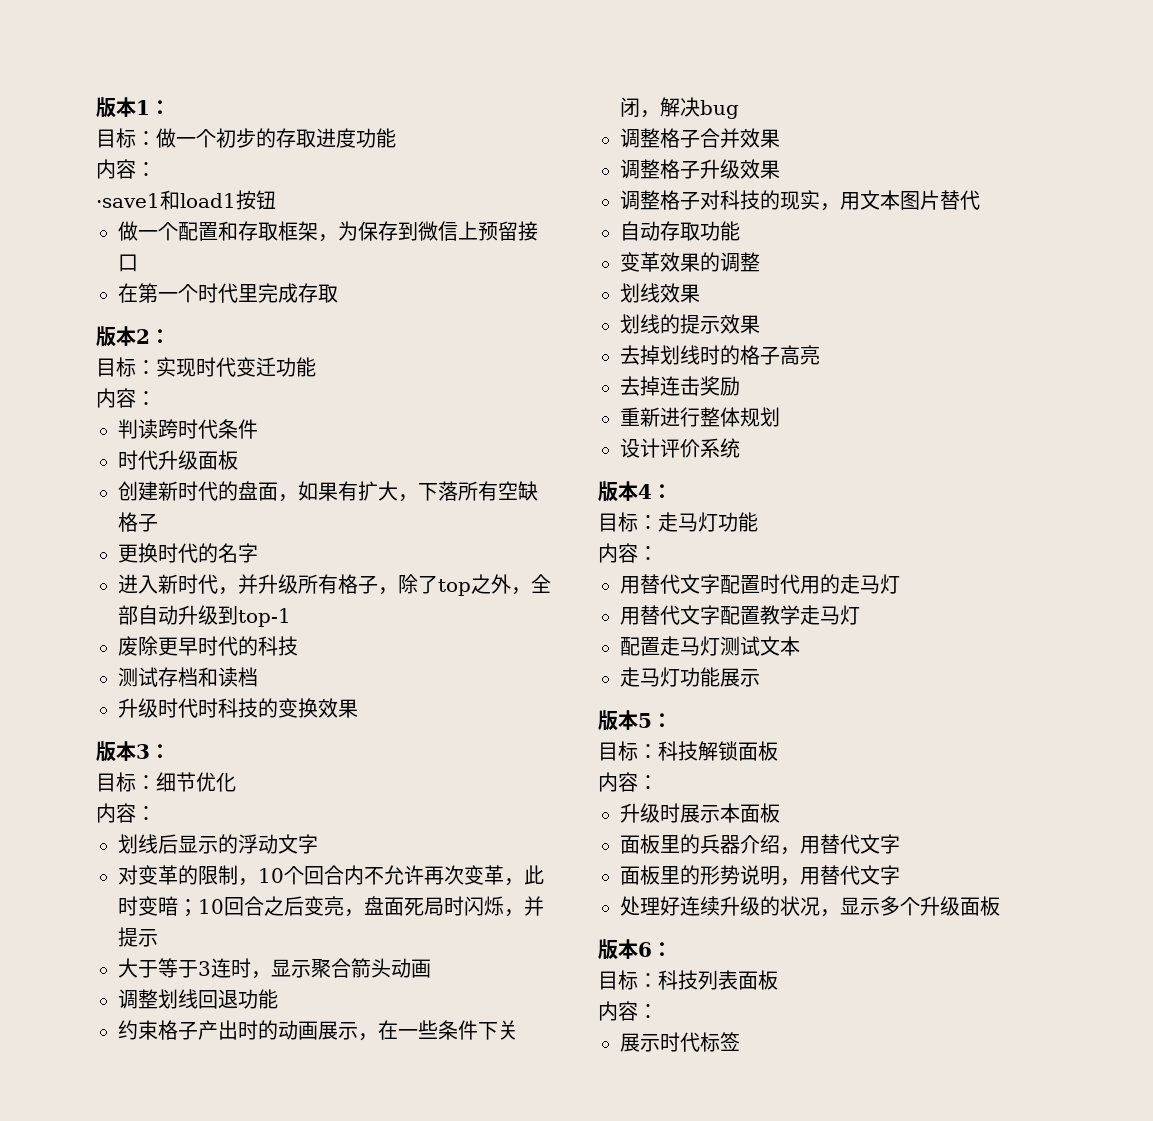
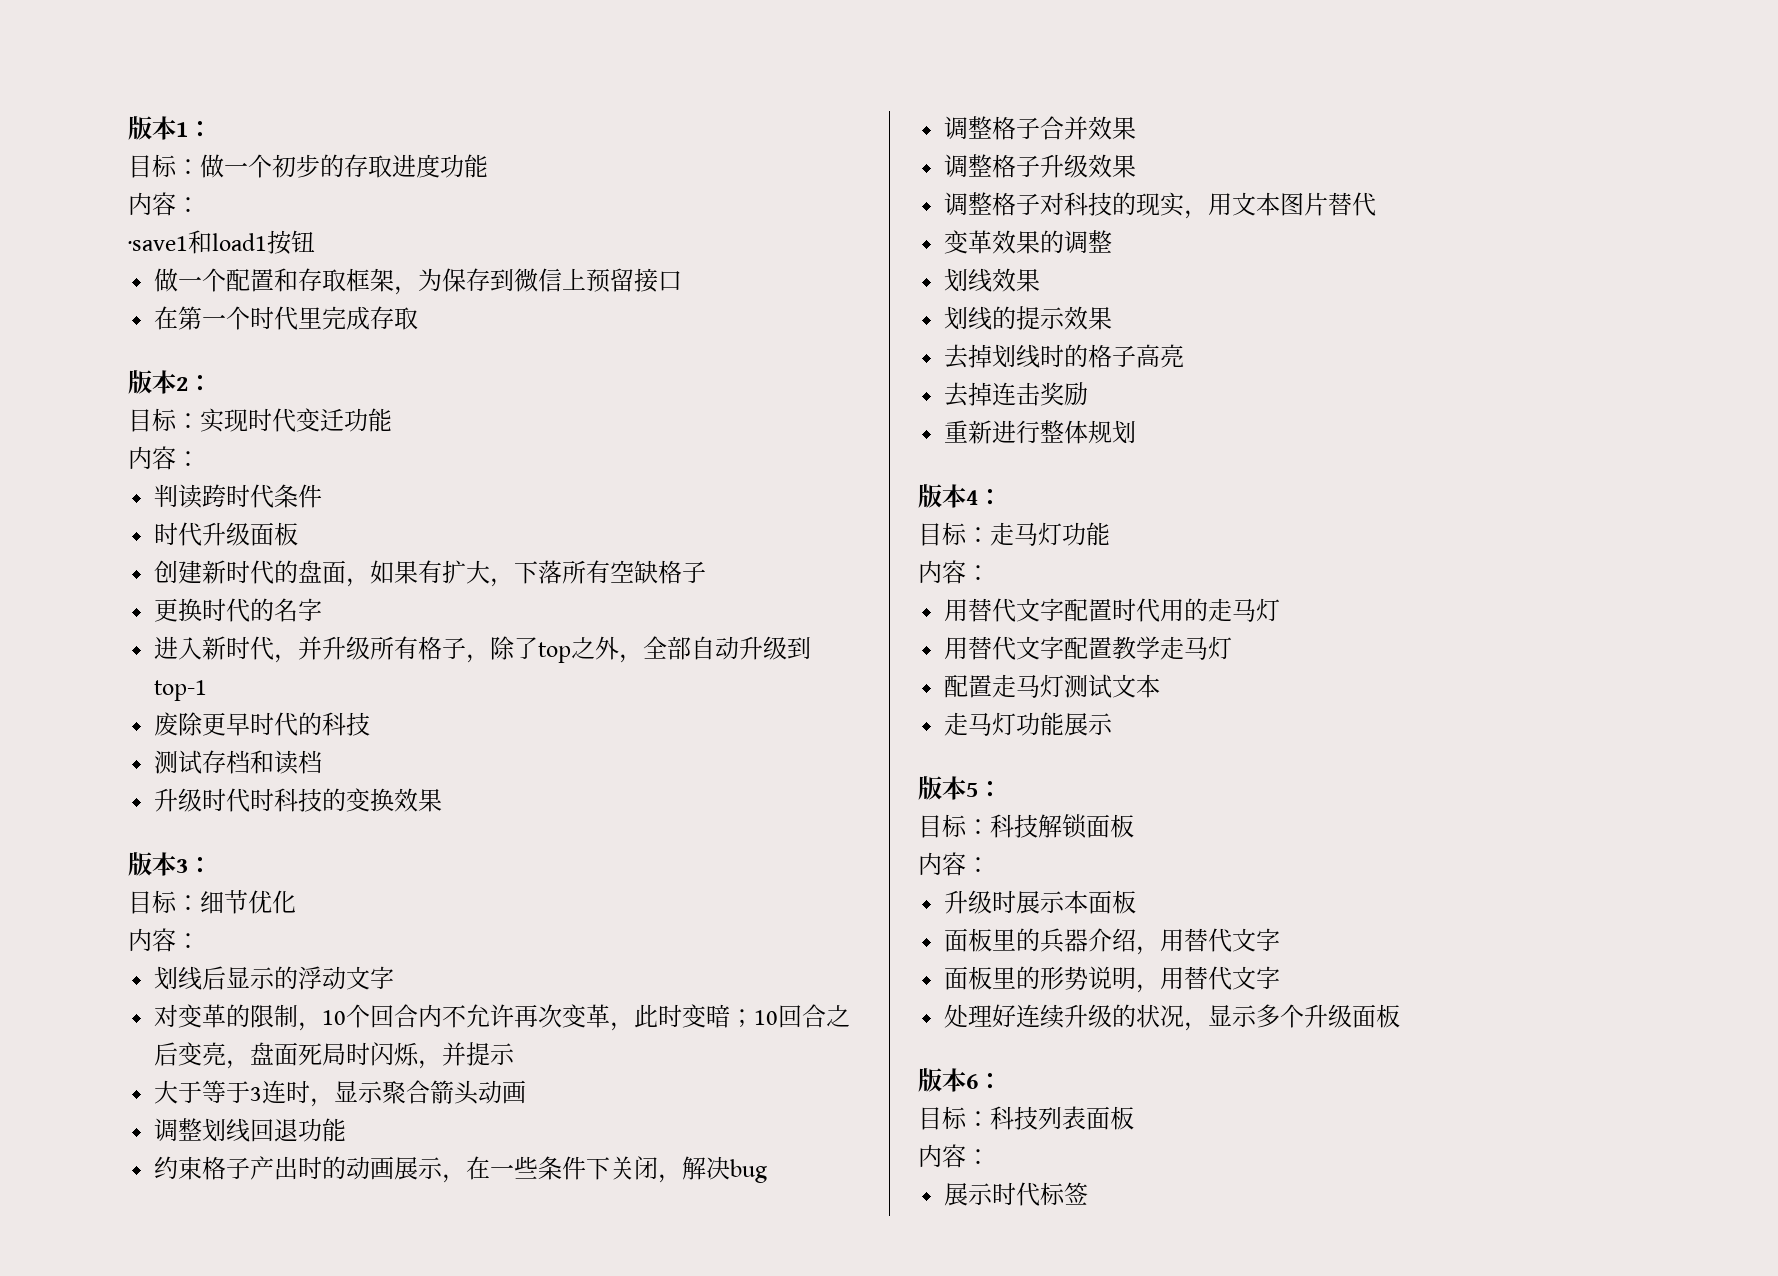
[620,221,740,241] // 自动存取功能 -> (1377, 204) none
[620,438,740,458] // 设计评价系统 -> (1137, 432) none

